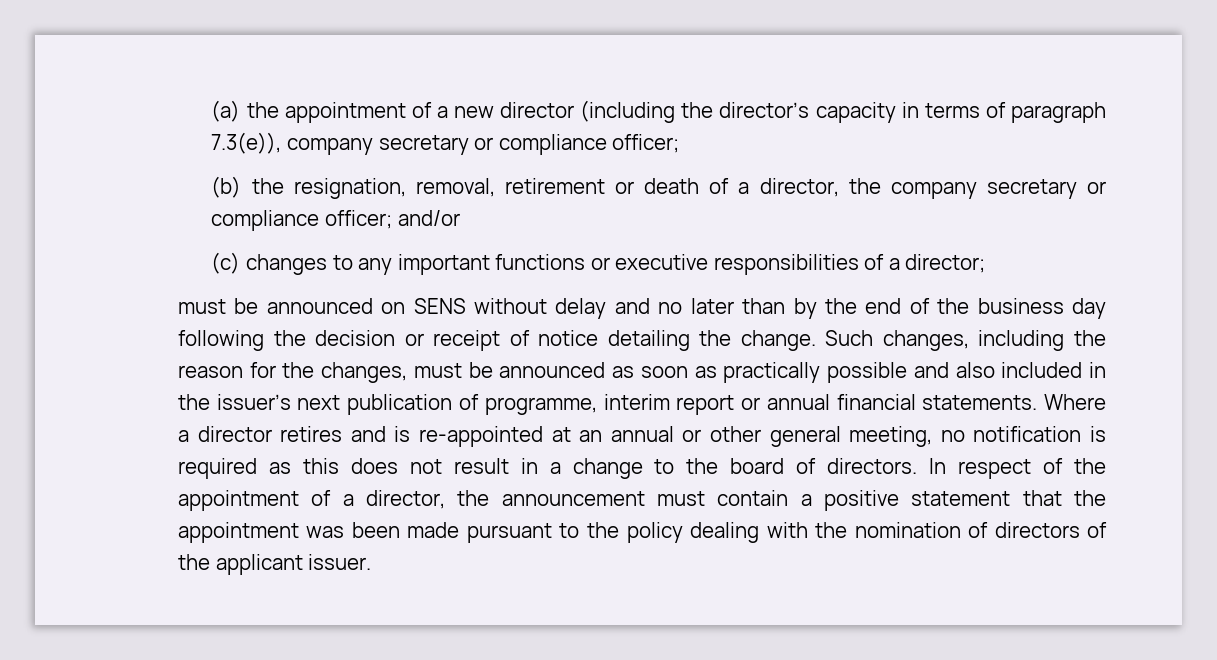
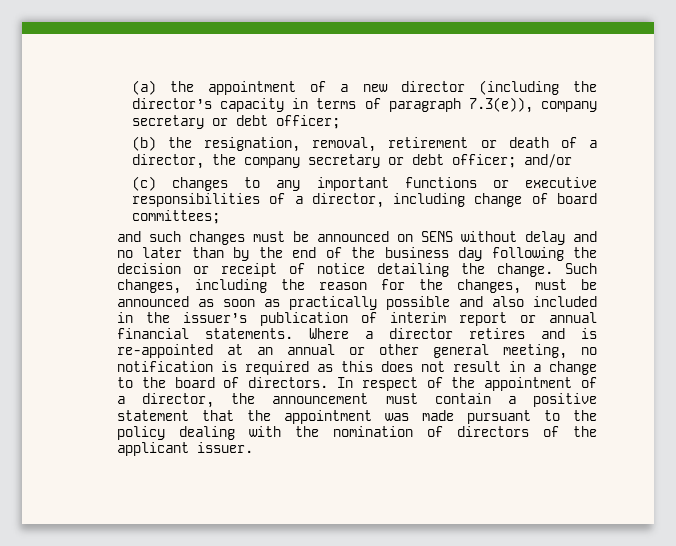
[498,134,607,155] compliance -> [235,115,268,126] debt
[211,210,320,231] compliance -> [411,154,444,165] debt
[905,254,986,273] director; // -> [311,193,597,208] [131,210,220,224] [116,231,245,245] director, including change of board committees; // and such changes
[297,395,341,410] next -> (247, 317) none
[484,397,597,415] programme, -> (377, 317) none
[351,522,400,538] been -> (409, 417) none

